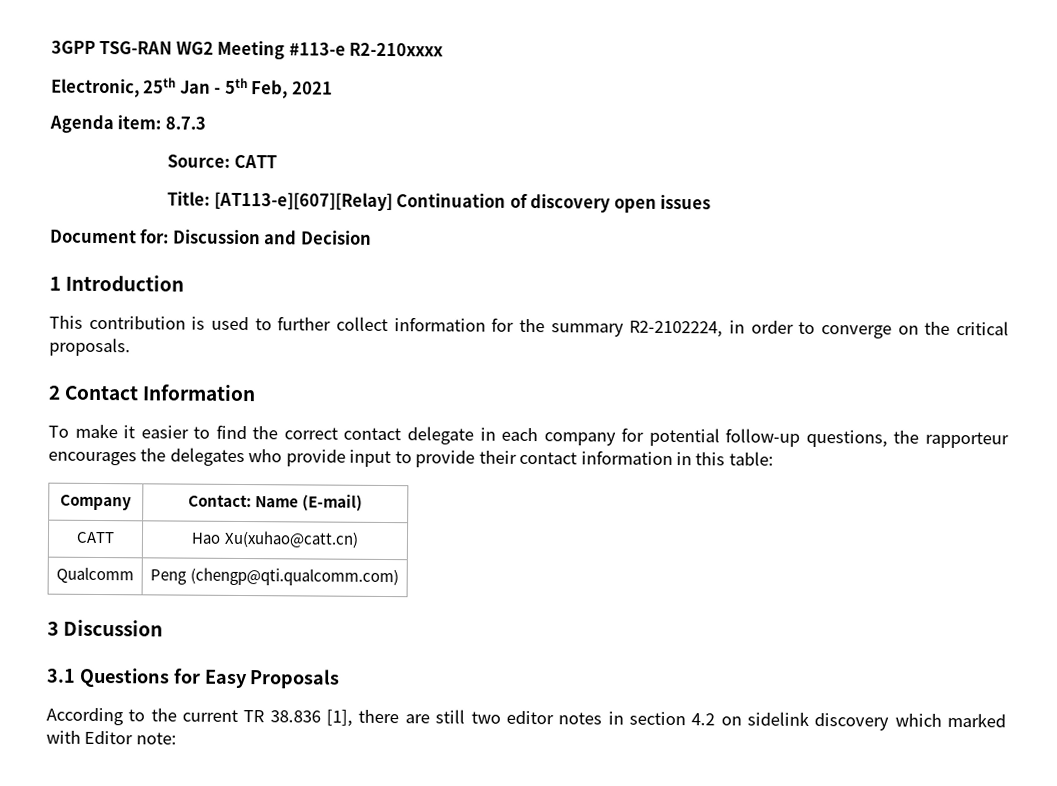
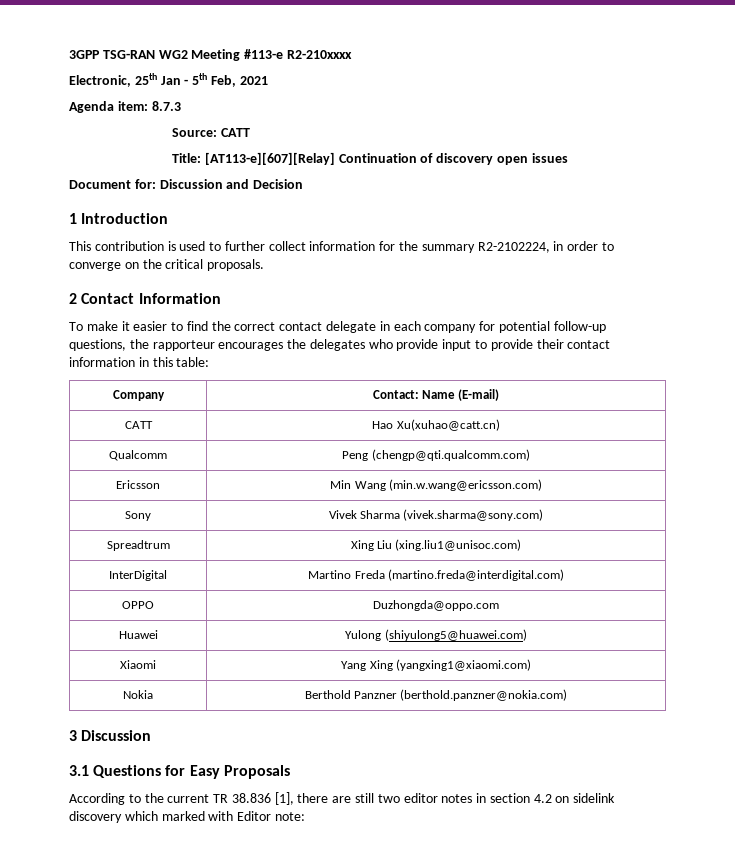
(399, 577) none -> [116,480,160,489] [330,479,542,491] [125,511,151,521] [328,509,544,521] [106,540,170,551] [350,539,522,551] [109,570,167,581] [308,569,564,581] [122,601,154,609] [373,600,499,611] [118,630,158,639] [345,629,527,641] [120,660,156,669] [341,659,531,671] [123,690,153,699] [304,689,568,701] // Ericsson | Min Wang (min.w.wang@ericsson.com) // Sony | Vivek Sharma (vivek.sharma@sony.com) // Spreadtrum | Xing Liu (xing.liu1@unisoc.com) // InterDigital | Martino Freda (martino.freda@interdigital.com) // OPPO | Duzhongda@oppo.com // Huawei | Yulong (shiyulong5@huawei.com) // Xiaomi | Yang Xing (yangxing1@xiaomi.com) // Nokia | Berthold Panzner (berthold.panzner@nokia.com)

